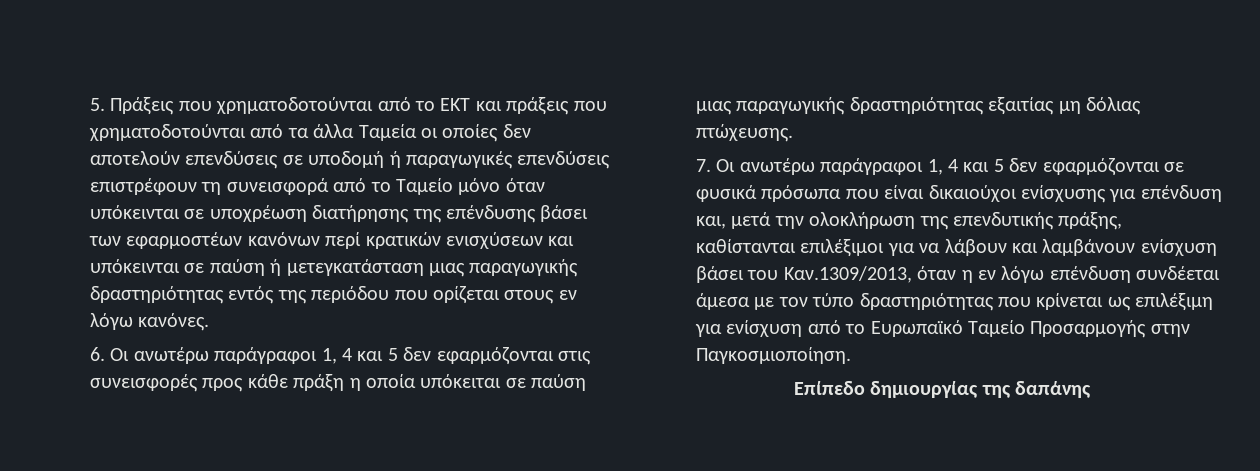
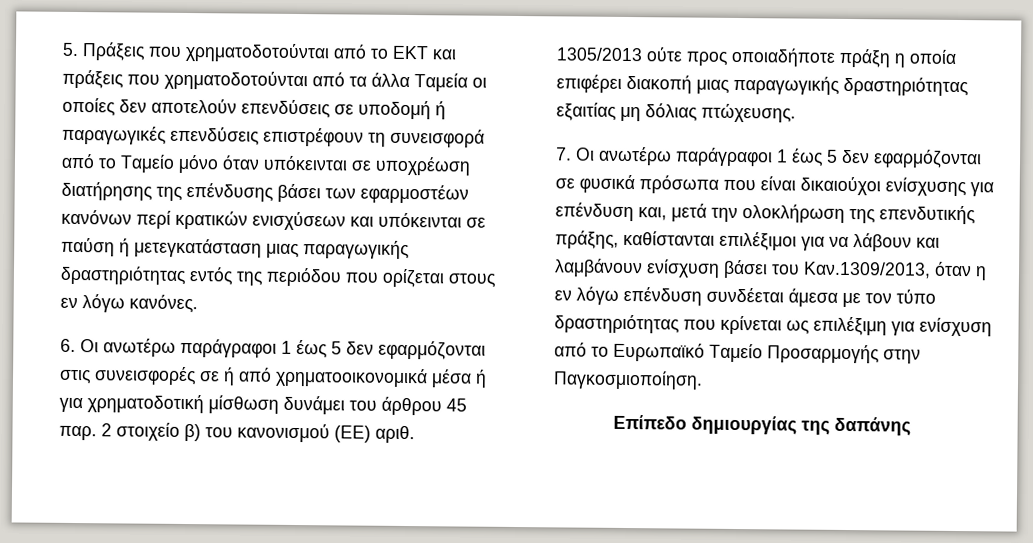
[321,348,384,364] 1, 4 και -> [281,340,328,359] 1 έως
[202,374,587,392] προς κάθε πράξη η οποία υπόκειται σε παύση -> [199,367,488,388] [59,394,468,416] [59,422,416,444] [556,47,958,68] [556,74,693,94] σε ή από χρηματοοικονομικά μέσα ή για χρηματοδοτική μίσθωση δυνάμει του άρθρου 45 παρ. 2 στοιχείο β) του κανονισμού (ΕΕ) αριθ. 1305/2013 ούτε προς οποιαδήποτε πράξη η οποία επιφέρει διακοπή
[927,159,990,175] 1, 4 και -> [777,148,824,167] 1 έως

